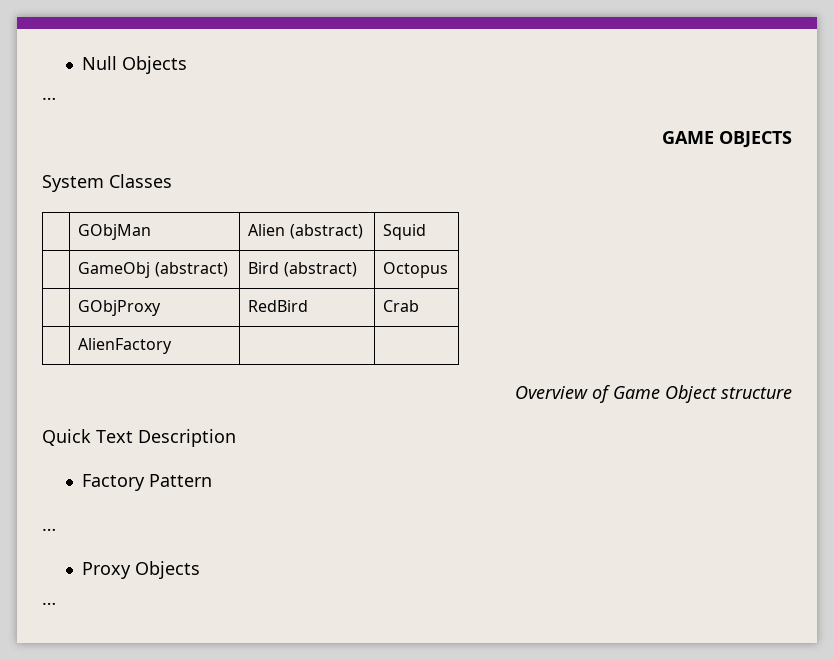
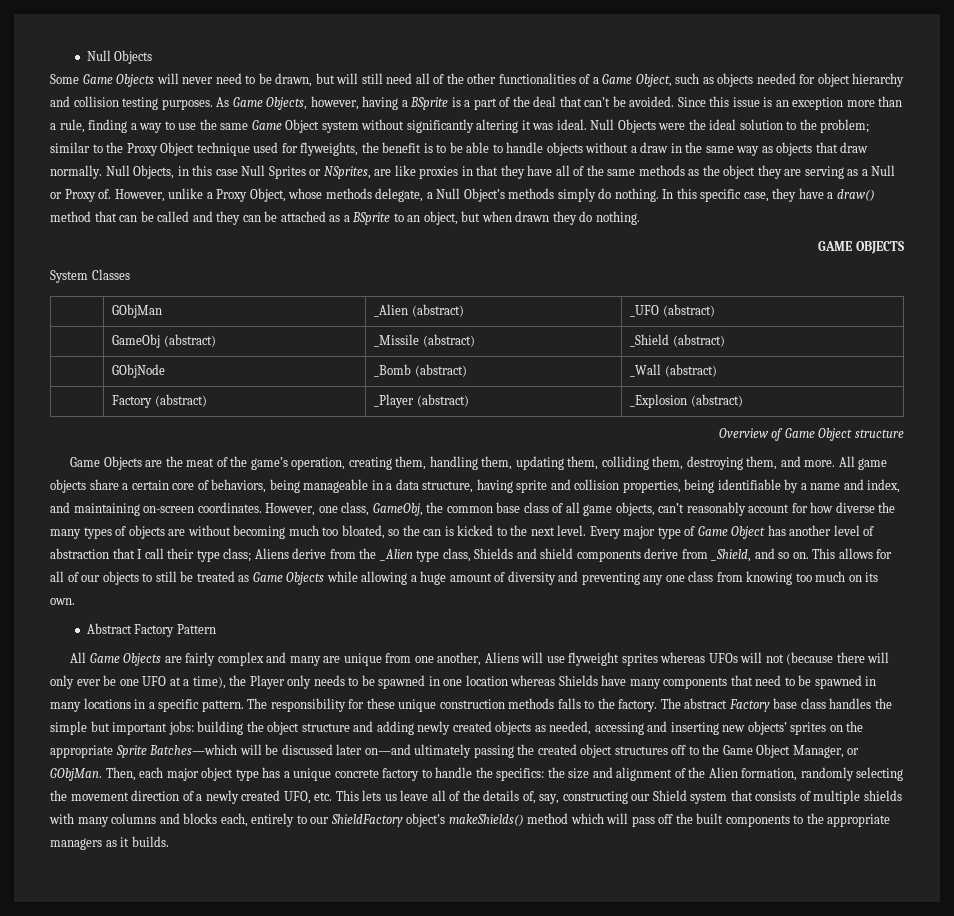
[42,97,56,100] … -> [50,73,905,87] [50,96,903,110] [50,119,870,133] [50,142,869,156] [50,165,896,179] [50,188,875,202] [50,211,640,225] Some Game Objects will never need to be drawn, but will still need all of the other functionalities of a Game Object, such as objects needed for object hierarchy and collision testing purposes. As Game Objects, however, having a BSprite is a part of the deal that can’t be avoided. Since this issue is an exception more than a rule, finding a way to use the same Game Object system without significantly altering it was ideal. Null Objects were the ideal solution to the problem; similar to the Proxy Object technique used for flyweights, the benefit is to be able to handle objects without a draw in the same way as objects that draw normally. Null Objects, in this case Null Sprites or NSprites, are like proxies in that they have all of the same methods as the object they are serving as a Null or Proxy of. However, unlike a Proxy Object, whose methods delegate, a Null Object’s methods simply do nothing. In this specific case, they have a draw() method that can be called and they can be attached as a BSprite to an object, but when drawn they do nothing.
[248,224,363,239] [383,224,427,240] Alien (abstract) | Squid -> [374,304,464,317] [630,304,715,317] _Alien (abstract) | _UFO (abstract)
[248,262,357,277] [383,262,449,278] [78,300,162,316] [248,300,309,312] [383,300,420,312] [78,338,173,354] Bird (abstract) | Octopus // | GObjProxy | RedBird | Crab // | AlienFactory | | -> [374,334,475,347] [630,334,725,347] [112,364,166,378] [374,364,467,377] [630,364,717,377] [112,394,207,408] [374,394,469,408] [630,394,743,408] _Missile (abstract) | _Shield (abstract) // | GObjNode | _Bomb (abstract) | _Wall (abstract) // | Factory (abstract) | _Player (abstract) | _Explosion (abstract)
[42,429,236,447] Quick Text Description // -> [70,456,888,470] [50,479,901,493] [50,502,896,516] [50,525,875,539] [50,548,893,562] [50,571,879,585] [50,598,75,605] [86,623,132,634] Game Objects are the meat of the game’s operation, creating them, handling them, updating them, colliding them, destroying them, and more. All game objects share a certain core of behaviors, being manageable in a data structure, having sprite and collision properties, being identifiable by a name and index, and maintaining on-screen coordinates. However, one class, GameObj, the common base class of all game objects, can’t reasonably account for how diverse the many types of objects are without becoming much too bloated, so the can is kicked to the next level. Every major type of Game Object has another level of abstraction that I call their type class; Aliens derive from the _Alien type class, Shields and shield components derive from _Shield, and so on. This allows for all of our objects to still be treated as Game Objects while allowing a huge amount of diversity and preventing any one class from knowing too much on its own. // Abstract
[42,528,56,531] [82,561,201,579] [42,602,56,605] … // Proxy Objects // … -> [70,652,890,666] [50,675,877,689] [50,698,892,712] [50,721,864,735] [50,744,860,758] [50,767,904,781] [50,790,902,804] [49,813,891,827] [50,836,169,850] All Game Objects are fairly complex and many are unique from one another, Aliens will use flyweight sprites whereas UFOs will not (because there will only ever be one UFO at a time), the Player only needs to be spawned in one location whereas Shields have many components that need to be spawned in many locations in a specific pattern. The responsibility for these unique construction methods falls to the factory. The abstract Factory base class handles the simple but important jobs: building the object structure and adding newly created objects as needed, accessing and inserting new objects’ sprites on the appropriate Sprite Batches—which will be discussed later on—and ultimately passing the created object structures off to the Game Object Manager, or GObjMan. Then, each major object type has a unique concrete factory to handle the specifics: the size and alignment of the Alien formation, randomly selecting the movement direction of a newly created UFO, etc. This lets us leave all of the details of, say, constructing our Shield system that consists of multiple shields with many columns and blocks each, entirely to our ShieldFactory object’s makeShields() method which will pass off the built components to the appropriate managers as it builds.

